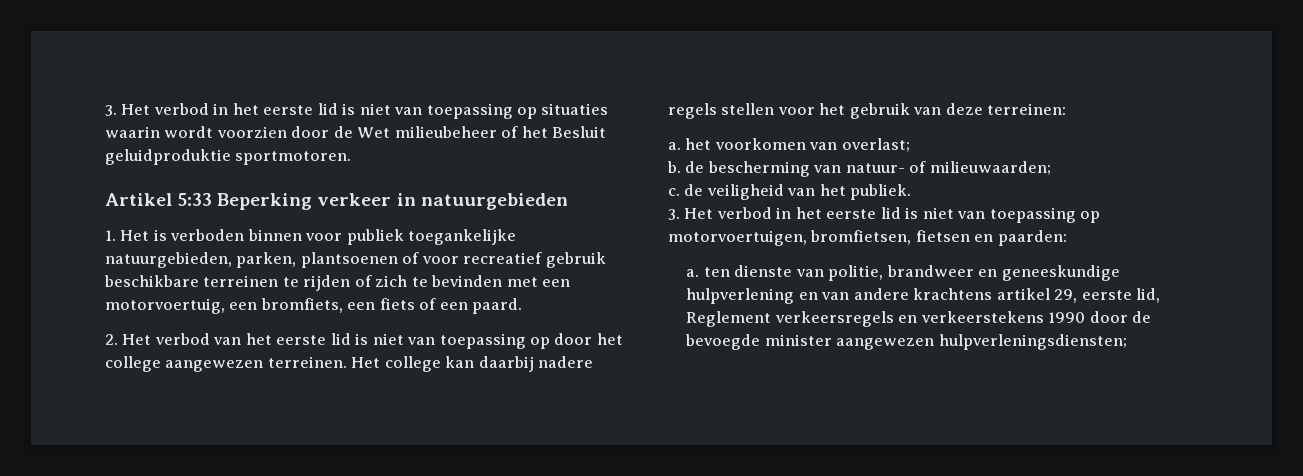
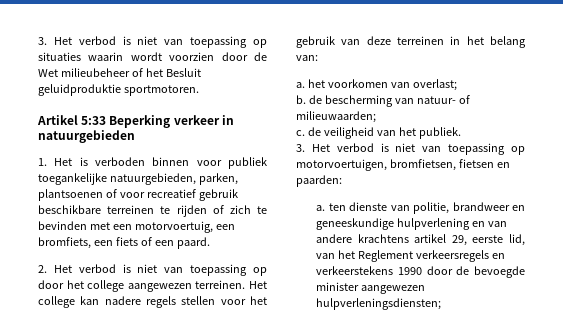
[105,103,338,116] 3. Het verbod in het eerste lid -> [38,36,116,45] 3. Het verbod
[213,333,351,345] van het eerste lid -> (116, 268) none
[478,356,534,372] daarbij -> (100, 300) none
[987,103,1067,115] terreinen: -> [397,36,526,48] [296,55,318,61] terreinen in het belang van:
[776,207,901,219] in het eerste lid -> (374, 147) none
(1160, 295) none -> [316,250,356,259] van het

